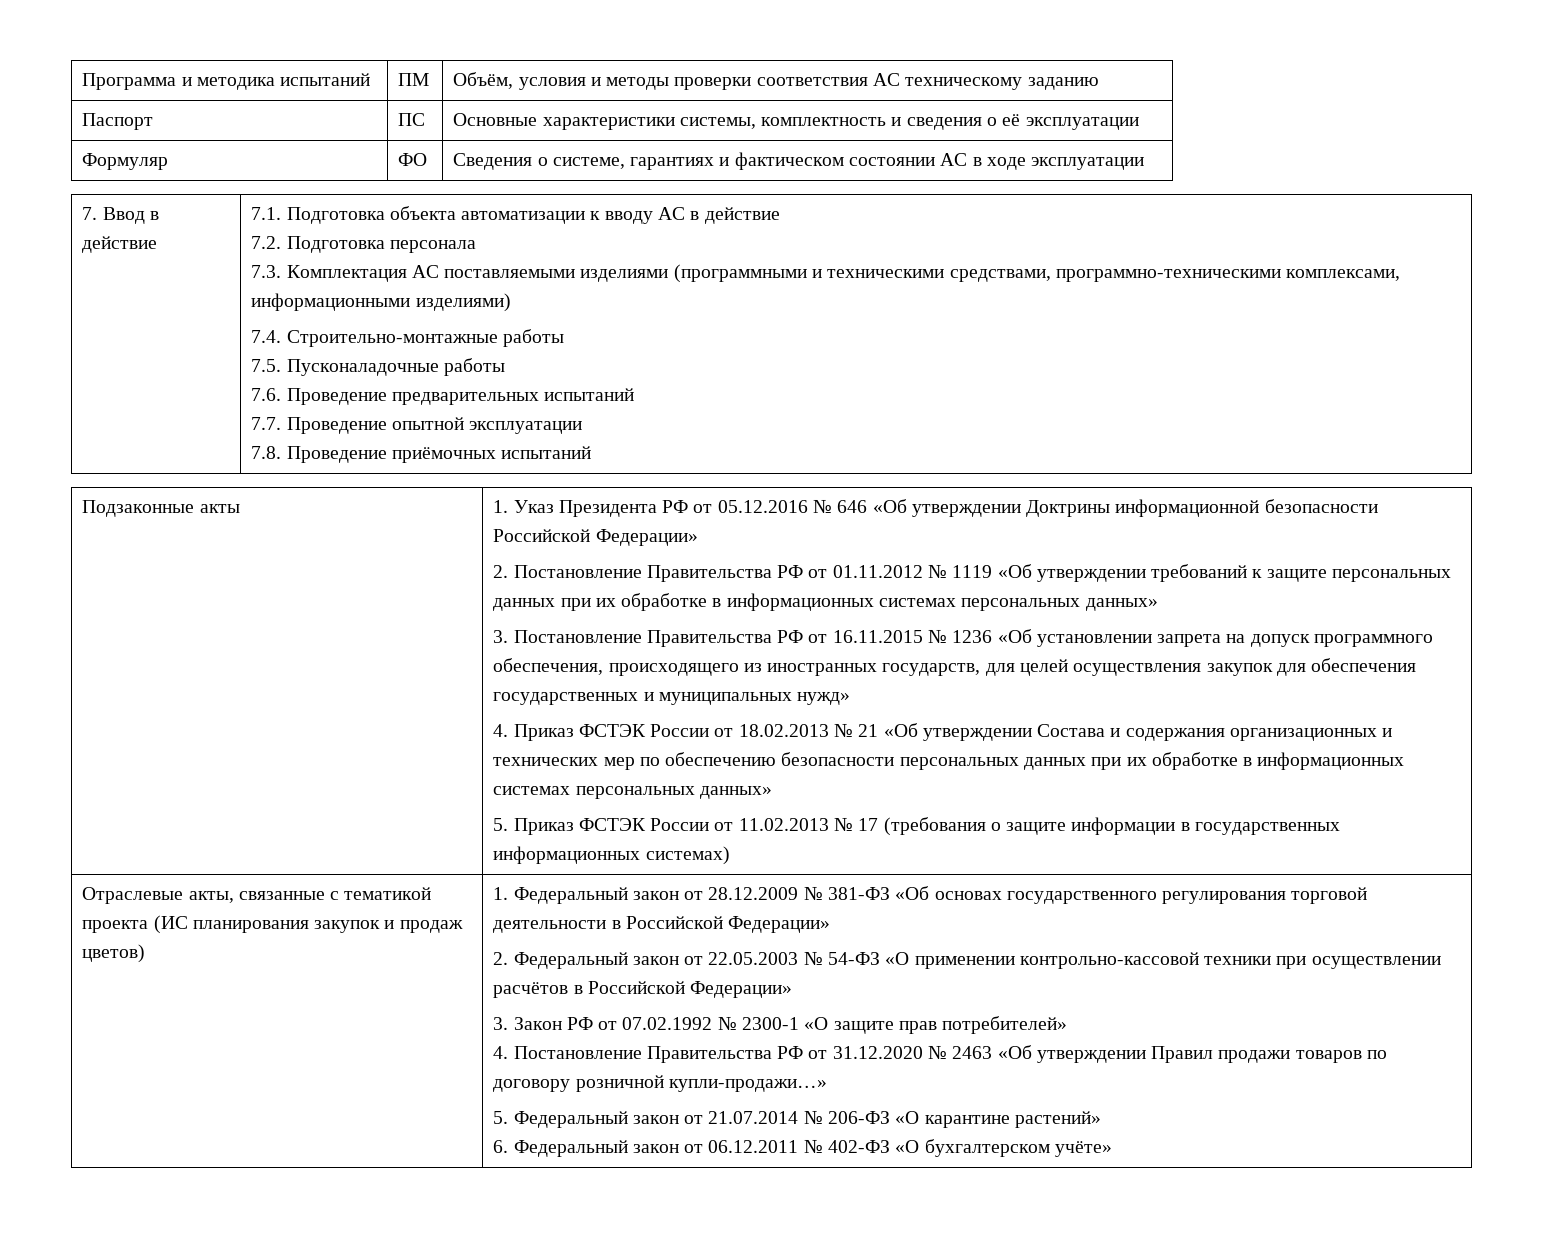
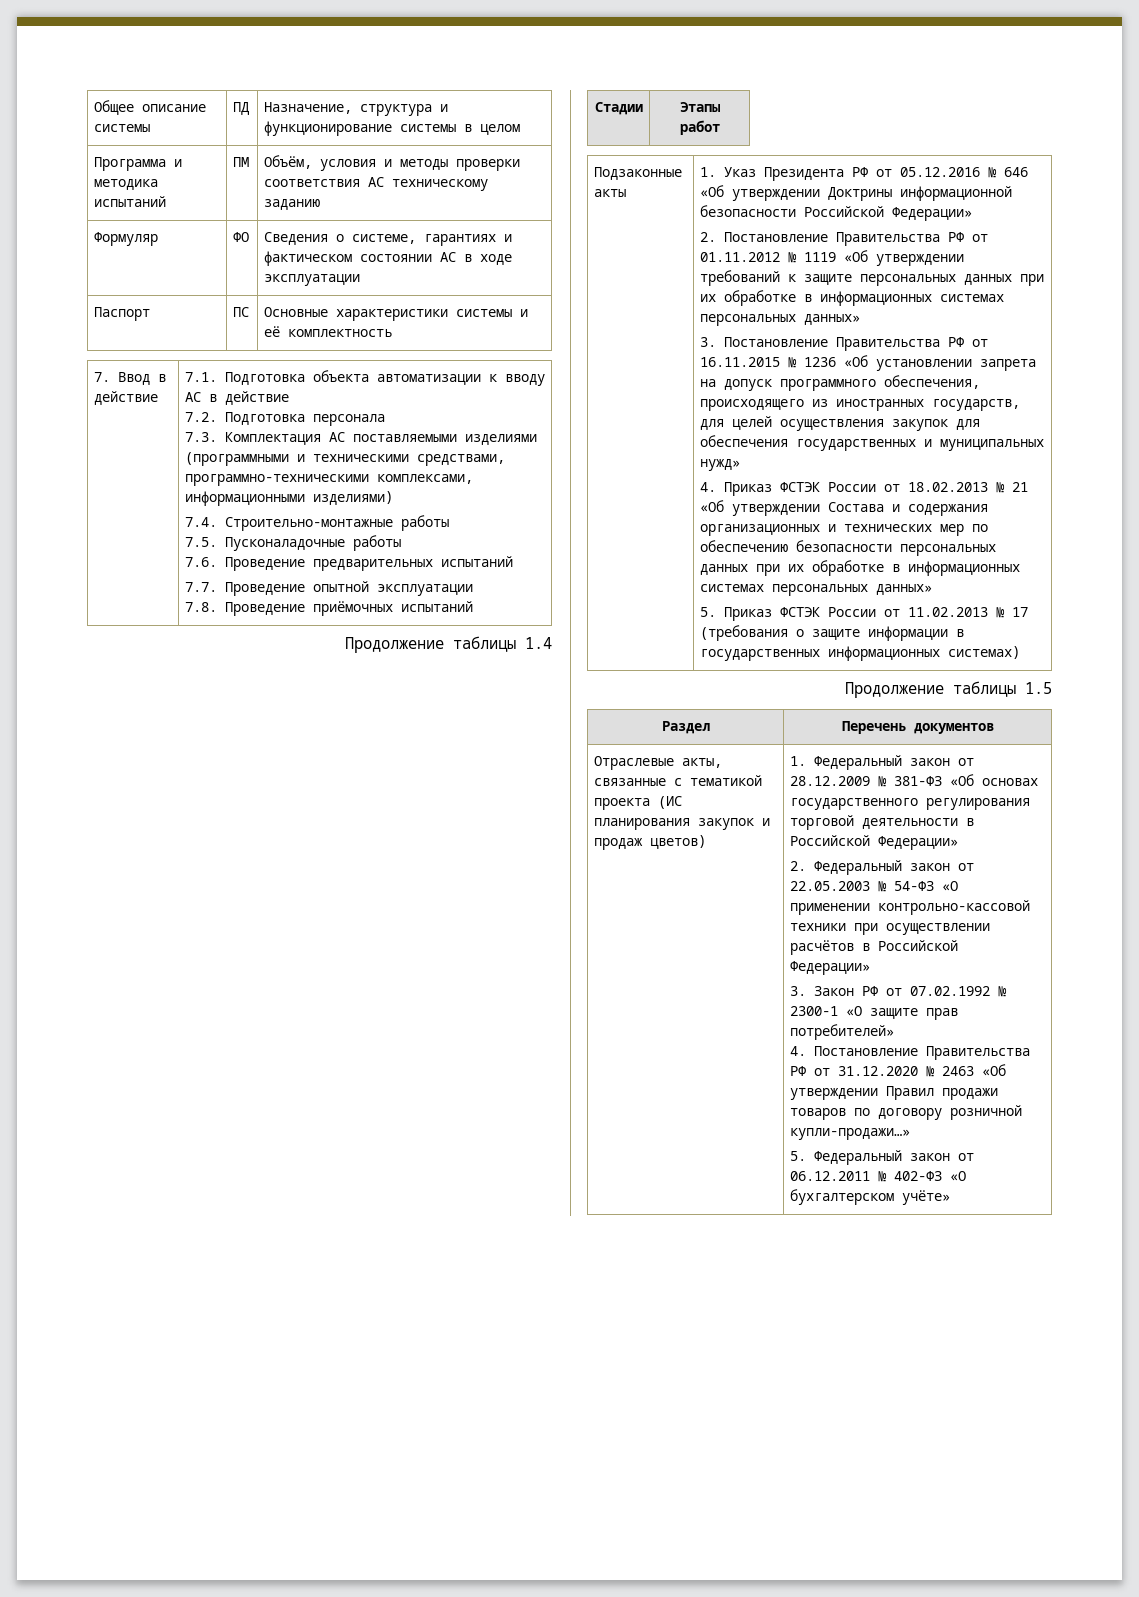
(82, 81) none -> [93,100,206,115] [93,124,150,132] [232,102,249,115] [263,102,448,116] [263,121,520,136] Общее описание системы | ПД | Назначение, структура и функционирование системы в целом //
[82,113,154,130] [398,113,426,126] [453,113,1139,130] // Паспорт | ПС | Основные характеристики системы, комплектность и сведения о её эксплуатации -> (320, 204) none
(1145, 163) none -> [93,307,150,321] [232,307,249,317] [263,307,528,321] [263,326,392,337] // Паспорт | ПС | Основные характеристики системы и её комплектность
(592, 452) none -> [345,636,552,653] [594,102,643,115] [679,102,720,112] [679,120,720,135] // Продолжение таблицы 1.4 // Стадии | Этапы работ
(730, 855) none -> [845,681,1052,698] [661,721,710,734] [841,721,994,734] // Продолжение таблицы 1.5 // Раздел | Перечень документов
[708,1110,1101,1128] [493,1140,704,1157] 21.07.2014 № 206-ФЗ «О карантине растений» // 6. Федеральный закон от -> (974, 1157) none

